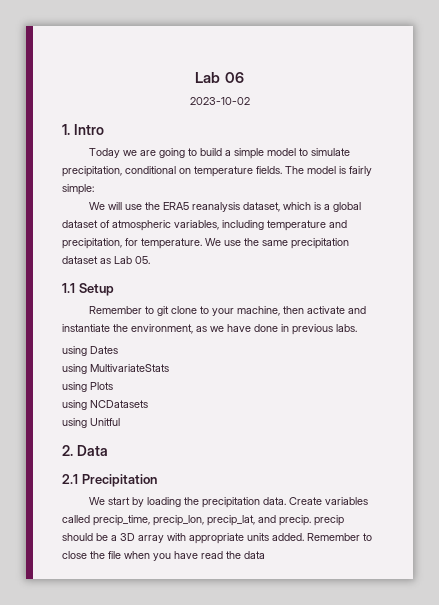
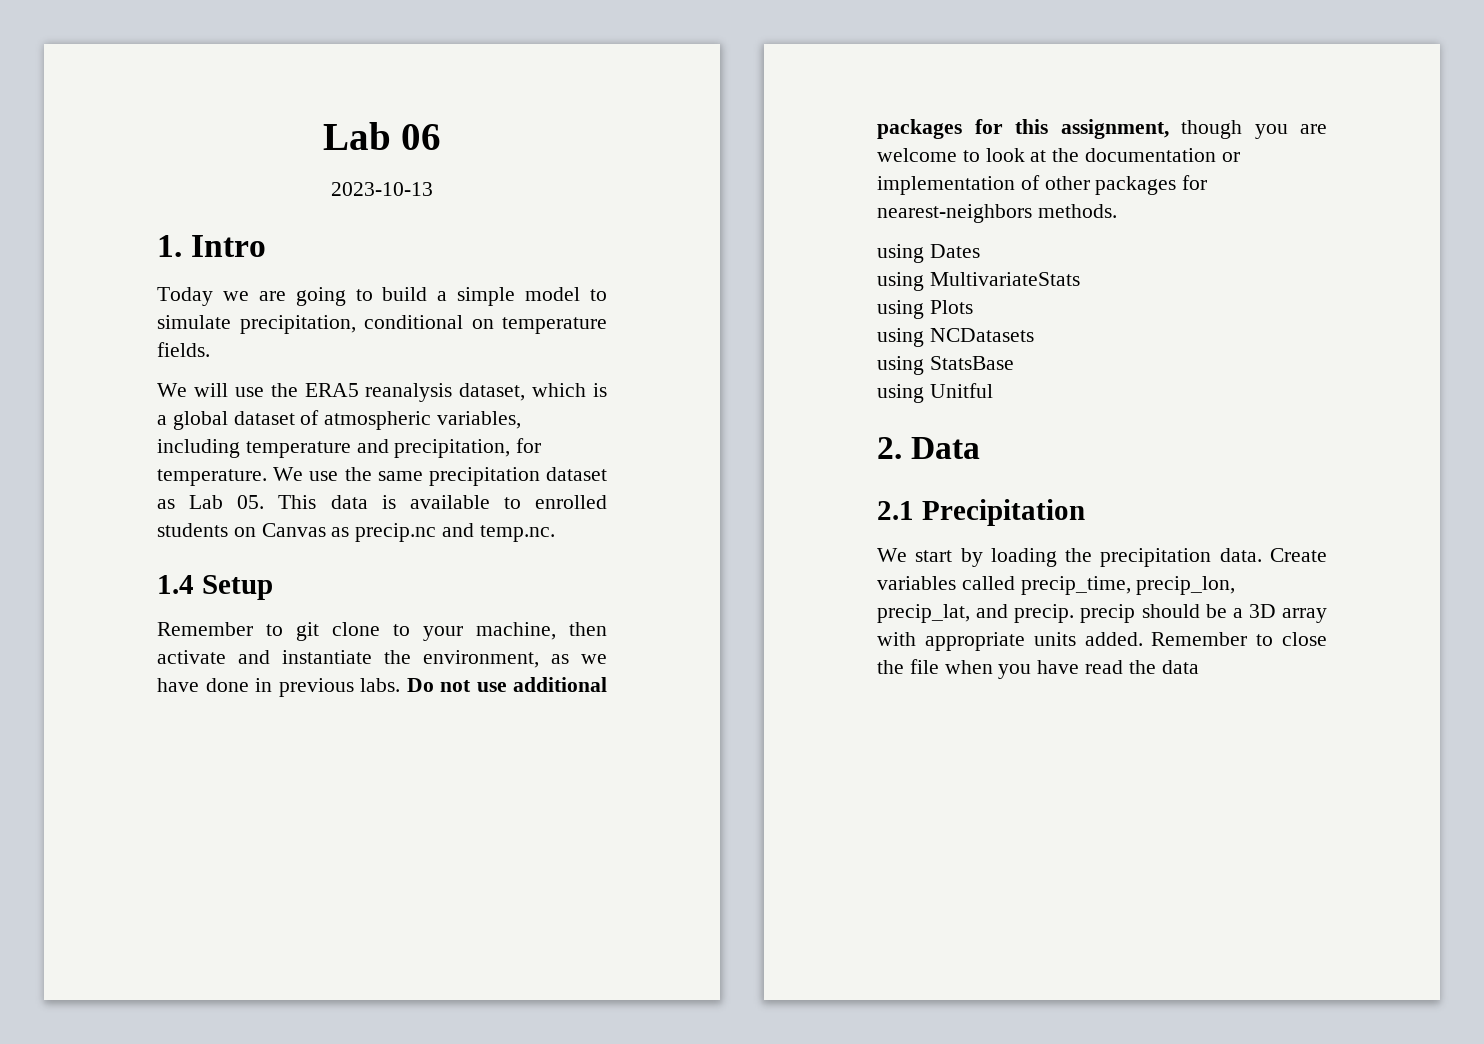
[189,97,250,105] 2023-10-02 -> [331,182,433,196] 2023-10-13
[285,166,372,176] [62,184,94,195] The model is fairly simple: -> (210, 349) none
[62,283,75,293] // 1.1 -> [278,495,607,509] [157,523,555,542] [157,575,194,594] This data is available to enrolled students on Canvas as precip.nc and temp.nc. // 1.4
(357, 328) none -> [406,677,607,692] [877,119,1327,139] [877,148,1240,162] [877,175,1208,195] [877,204,1117,223] Do not use additional packages for this assignment, though you are welcome to look at the documentation or implementation of other packages for nearest-neighbors methods.
(148, 404) none -> [877,356,1014,375] // using StatsBase

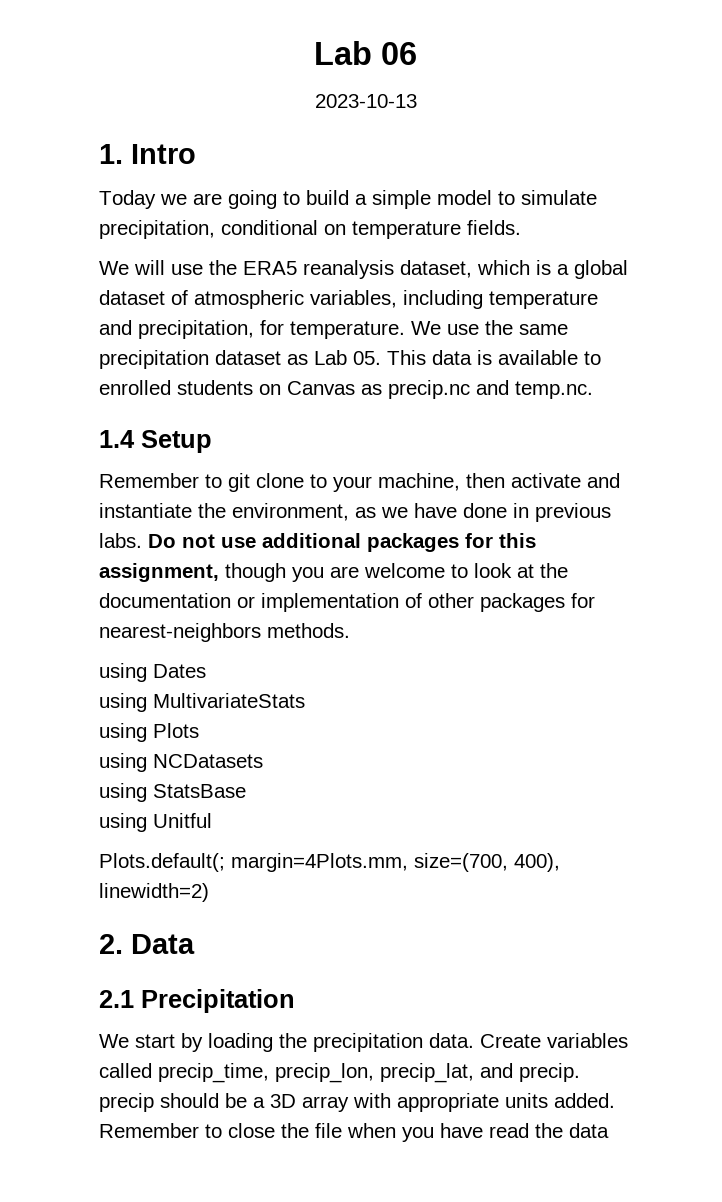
(993, 390) none -> [99,853,560,872] [99,883,209,902] // Plots.default(; margin=4Plots.mm, size=(700, 400), linewidth=2)

